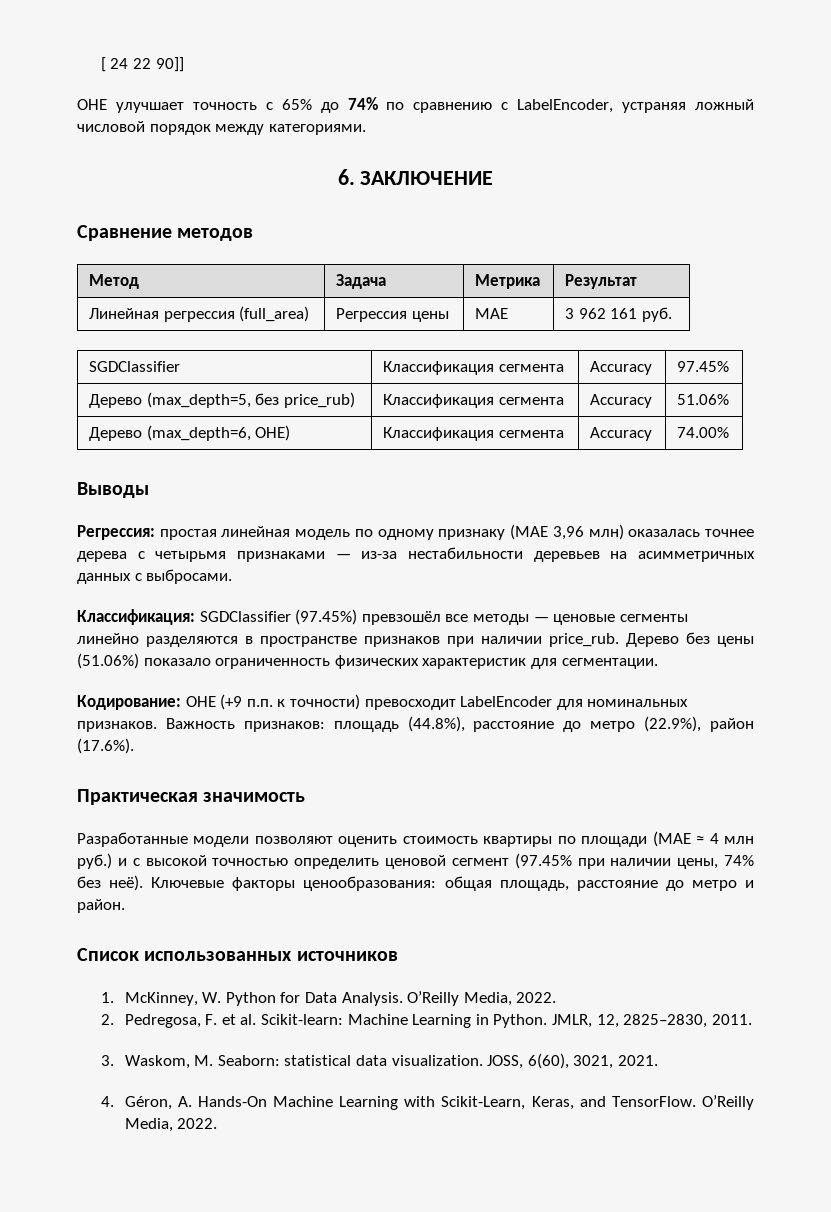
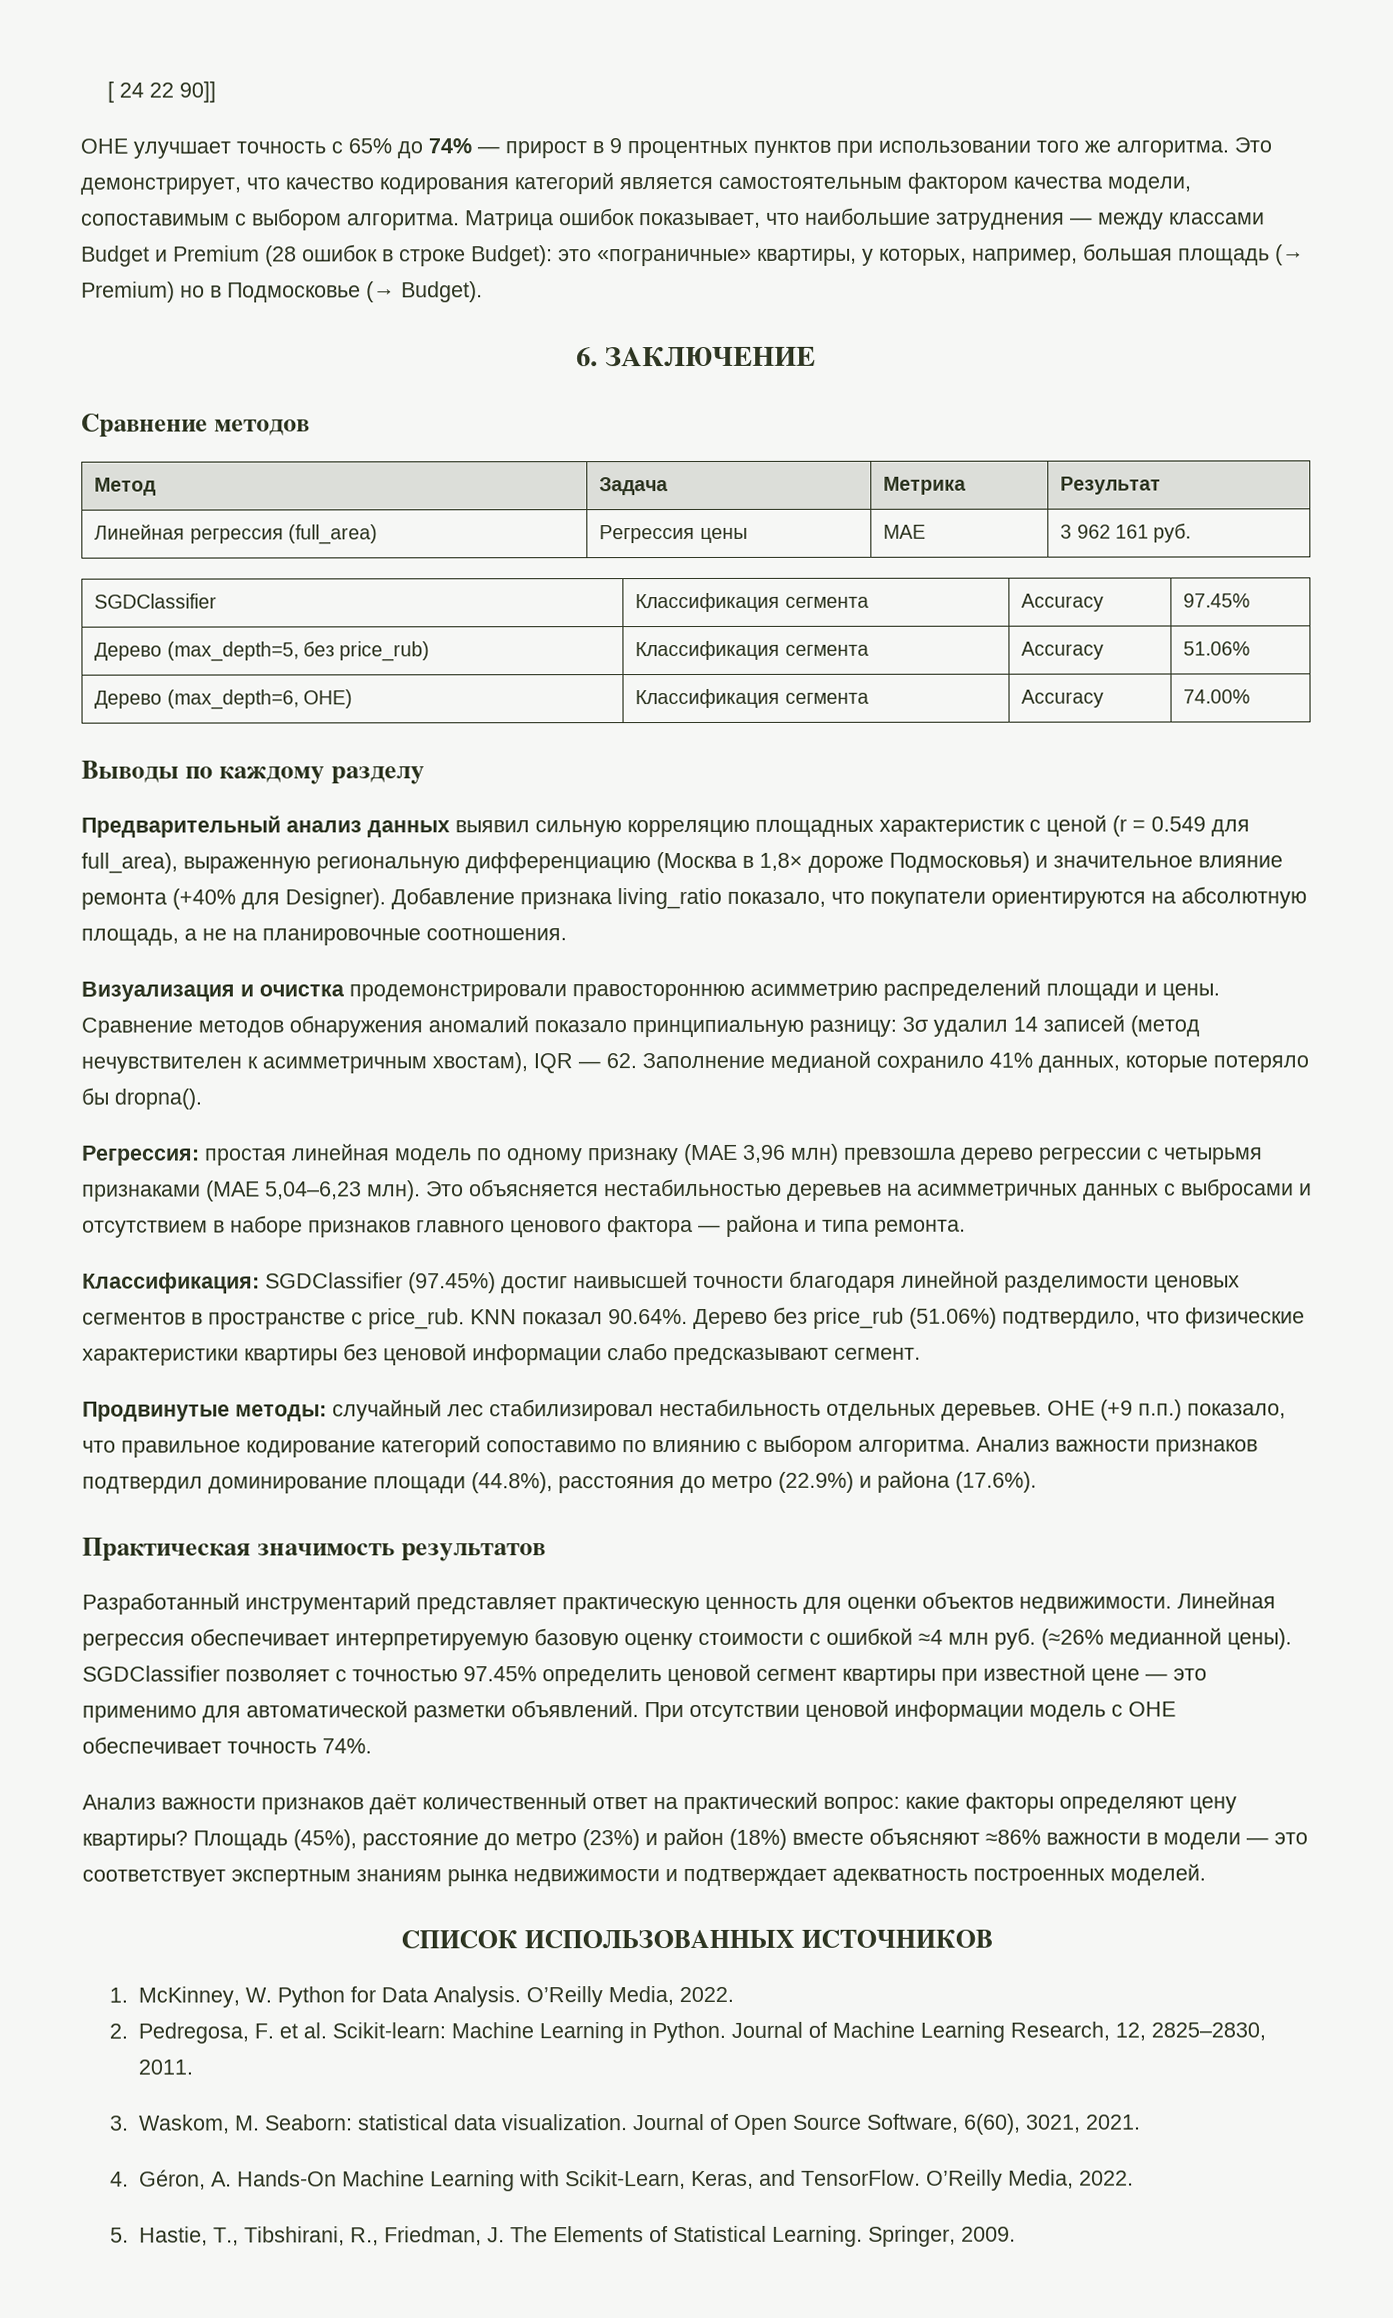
[386,99,754,113] [77,121,366,135] по сравнению с LabelEncoder, устраняя ложный числовой порядок между категориями. -> [477,137,1272,159] [80,172,1191,195] [81,207,1265,231] [81,243,1305,267] [81,281,483,303] — прирост в 9 процентных пунктов при использовании того же алгоритма. Это демонстрирует, что качество кодирования категорий является самостоятельным фактором качества модели, сопоставимым с выбором алгоритма. Матрица ошибок показывает, что наибольшие затруднения — между классами Budget и Premium (28 ошибок в строке Budget): это «пограничные» квартиры, у которых, например, большая площадь (→ Premium) но в Подмосковье (→ Budget).
(149, 490) none -> [185,766,426,785] [81,814,1250,838] [81,851,1283,874] [81,886,1307,910] [81,928,567,946] [81,978,1220,1002] [81,1014,1200,1038] [81,1050,1309,1074] [81,1087,202,1110] по каждому разделу // Предварительный анализ данных выявил сильную корреляцию площадных характеристик с ценой (r = 0.549 для full_area), выраженную региональную дифференциацию (Москва в 1,8× дороже Подмосковья) и значительное влияние ремонта (+40% для Designer). Добавление признака living_ratio показало, что покупатели ориентируются на абсолютную площадь, а не на планировочные соотношения. // Визуализация и очистка продемонстрировали правостороннюю асимметрию распределений площади и цены. Сравнение методов обнаружения аномалий показало принципиальную разницу: 3σ удалил 14 записей (метод нечувствителен к асимметричным хвостам), IQR — 62. Заполнение медианой сохранило 41% данных, которые потеряло бы dropna().
[628,529,755,537] [77,547,523,562] оказалась точнее дерева с четырьмя признаками — из-за нестабильности -> [843,1147,1263,1165] [82,1178,782,1202] превзошла дерево регрессии с четырьмя признаками (MAE 5,04–6,23 млн). Это объясняется нестабильностью
[146,569,233,584] [77,609,688,625] [77,632,754,647] [77,653,658,669] [77,694,689,710] [77,716,754,732] [77,738,134,754] [77,789,306,805] [77,831,754,847] [77,853,755,869] [77,875,755,891] [77,899,125,913] [77,948,398,961] выбросами. // Классификация: SGDClassifier (97.45%) превзошёл все методы — ценовые сегменты линейно разделяются в пространстве признаков при наличии price_rub. Дерево без цены (51.06%) показало ограниченность физических характеристик для сегментации. // Кодирование: OHE (+9 п.п. к точности) превосходит LabelEncoder для номинальных признаков. Важность признаков: площадь (44.8%), расстояние до метро (22.9%), район (17.6%). // Практическая значимость // Разработанные модели позволяют оценить стоимость квартиры по площади (MAE ≈ 4 млн руб.) и с высокой точностью определить ценовой сегмент (97.45% при наличии цены, 74% без неё). Ключевые факторы ценообразования: общая площадь, расстояние до метро и район. // Список использованных источников -> [1181,1178,1312,1201] [82,1214,966,1238] [82,1270,1240,1294] [82,1306,1305,1330] [82,1343,921,1366] [82,1398,1286,1422] [82,1434,1258,1458] [82,1470,1037,1494] [82,1537,547,1562] [82,1591,1276,1615] [82,1627,1292,1651] [82,1663,1207,1687] [82,1699,1176,1723] [82,1736,372,1754] [82,1791,1237,1815] [82,1827,1308,1851] [82,1863,1206,1887] [400,1929,994,1949] выбросами и отсутствием в наборе признаков главного ценового фактора — района и типа ремонта. // Классификация: SGDClassifier (97.45%) достиг наивысшей точности благодаря линейной разделимости ценовых сегментов в пространстве с price_rub. KNN показал 90.64%. Дерево без price_rub (51.06%) подтвердило, что физические характеристики квартиры без ценовой информации слабо предсказывают сегмент. // Продвинутые методы: случайный лес стабилизировал нестабильность отдельных деревьев. OHE (+9 п.п.) показало, что правильное кодирование категорий сопоставимо по влиянию с выбором алгоритма. Анализ важности признаков подтвердил доминирование площади (44.8%), расстояния до метро (22.9%) и района (17.6%). // Практическая значимость результатов // Разработанный инструментарий представляет практическую ценность для оценки объектов недвижимости. Линейная регрессия обеспечивает интерпретируемую базовую оценку стоимости с ошибкой ≈4 млн руб. (≈26% медианной цены). SGDClassifier позволяет с точностью 97.45% определить ценовой сегмент квартиры при известной цене — это применимо для автоматической разметки объявлений. При отсутствии ценовой информации модель с OHE обеспечивает точность 74%. // Анализ важности признаков даёт количественный ответ на практический вопрос: какие факторы определяют цену квартиры? Площадь (45%), расстояние до метро (23%) и район (18%) вместе объясняют ≈86% важности в модели — это соответствует экспертным знаниям рынка недвижимости и подтверждает адекватность построенных моделей. // СПИСОК ИСПОЛЬЗОВАННЫХ ИСТОЧНИКОВ
[552,1014,593,1028] JMLR, -> [730,2021,1110,2043] Journal of Machine Learning Research,
[487,1055,524,1069] JOSS, -> [632,2113,959,2135] Journal of Open Source Software,
(218, 1123) none -> [109,2225,1016,2247] // 5. Hastie, T., Tibshirani, R., Friedman, J. The Elements of Statistical Learning. Springer, 2009.

